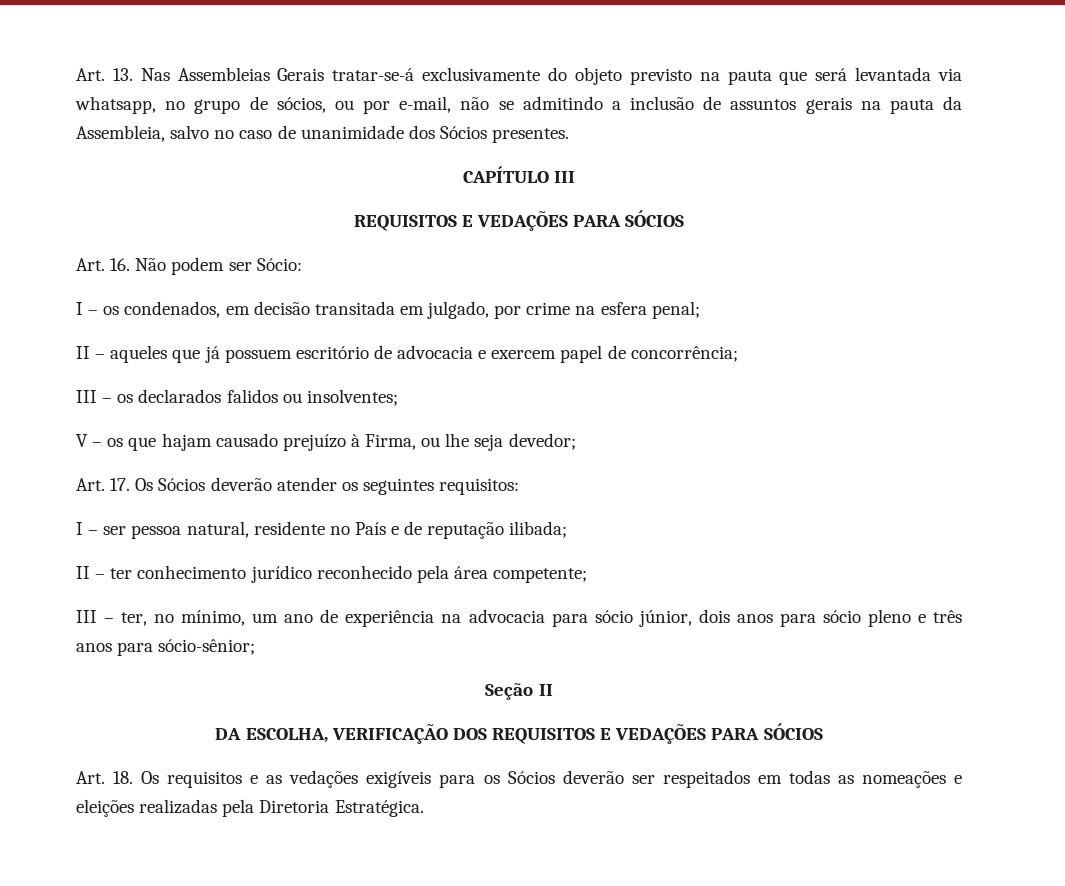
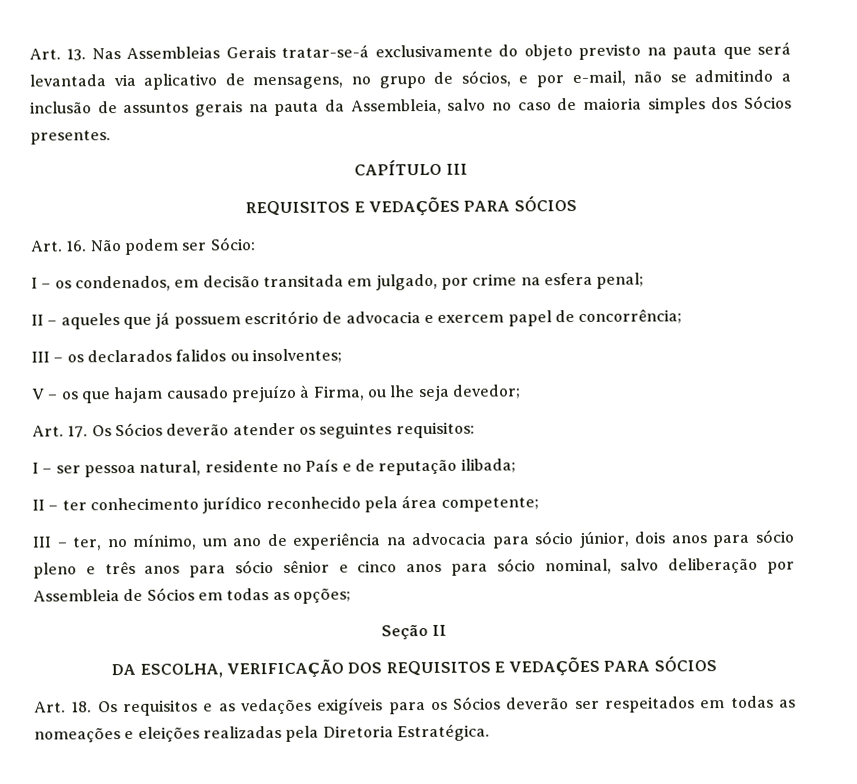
[75,96,156,114] whatsapp, -> [143,73,344,90] aplicativo de mensagens,
[334,100,354,110] ou -> [518,75,529,84] e
[300,125,404,139] unanimidade -> [583,97,706,114] maioria simples
[158,639,256,655] sócio-sênior; -> [235,557,795,576] [33,587,351,604] sócio sênior e cinco anos para sócio nominal, salvo deliberação por Assembleia de Sócios em todas as opções;

